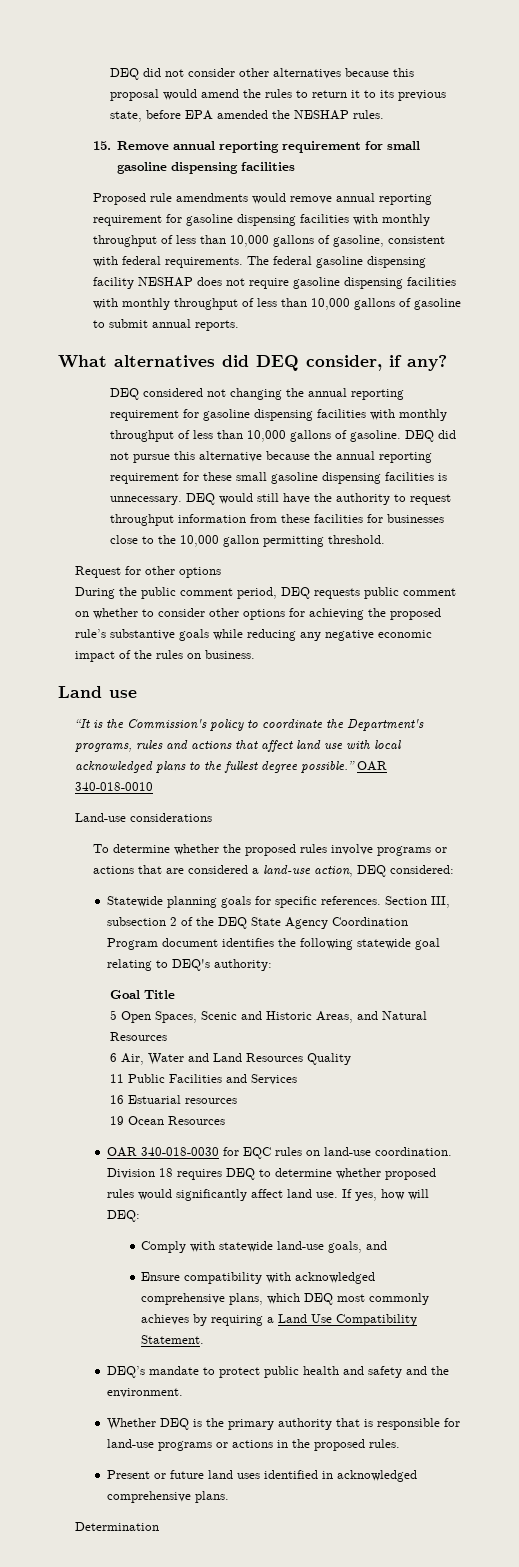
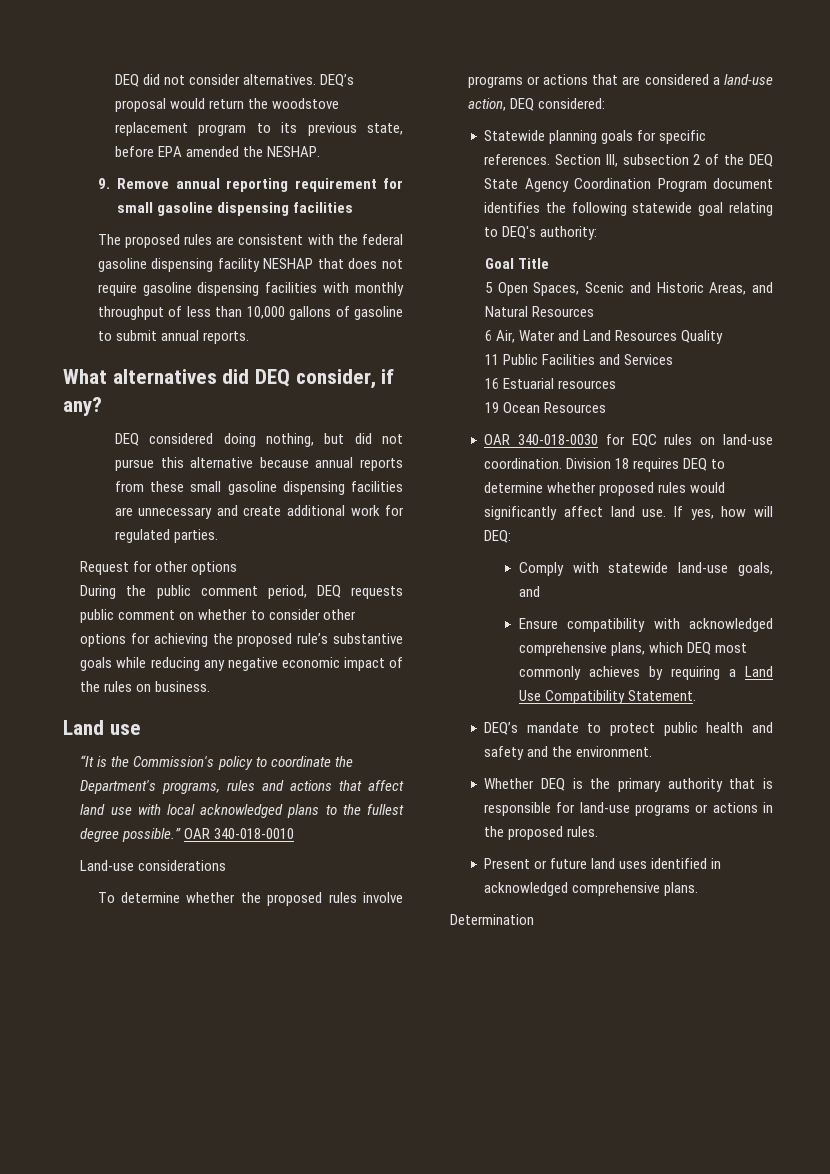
[238,68,414,79] [109,89,360,101] other alternatives because this proposal would amend the rules to return it -> [243,74,355,87] [114,98,340,112] [114,122,247,136] alternatives. DEQ’s proposal would return the woodstove replacement program
[293,110,384,120] [92,141,111,150] NESHAP rules. // 15. -> [267,146,321,157] [97,178,110,189] NESHAP. // 9.
[92,193,432,205] [92,214,430,226] [92,235,445,247] [92,256,269,268] Proposed rule amendments would remove annual reporting requirement for gasoline dispensing facilities with monthly throughput of less than 10,000 gallons of gasoline, consistent with federal requirements. The -> [97,234,358,248] The proposed rules are consistent with the
(193, 282) none -> [317,258,344,269] that
[206,388,404,400] [109,409,447,421] [109,430,434,442] not changing the annual reporting requirement for gasoline dispensing facilities with monthly throughput of less than 10,000 gallons of gasoline. DEQ -> [223,433,345,447] doing nothing, but
[313,451,432,463] [109,472,199,484] the annual reporting requirement for -> [315,457,403,471] [114,481,144,492] annual reports from
[437,473,447,481] [109,493,451,505] [109,514,444,526] [109,535,385,547] is unnecessary. DEQ would still have the authority to request throughput information from these facilities for businesses close to the 10,000 gallon permitting threshold. -> [114,505,404,519] [114,529,219,543] are unnecessary and create additional work for regulated parties.

